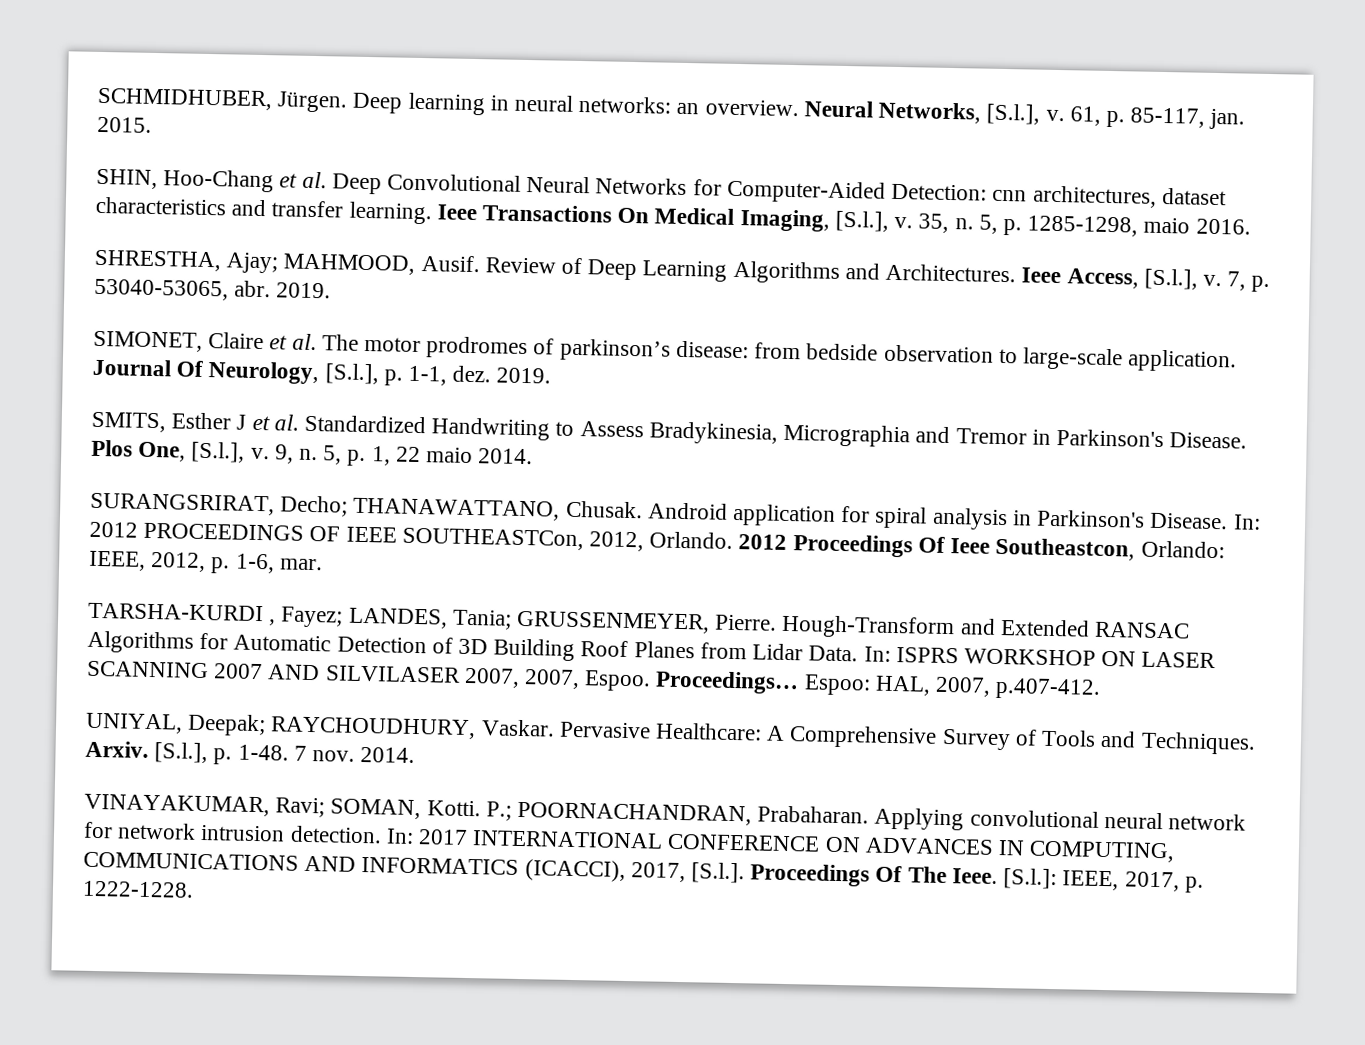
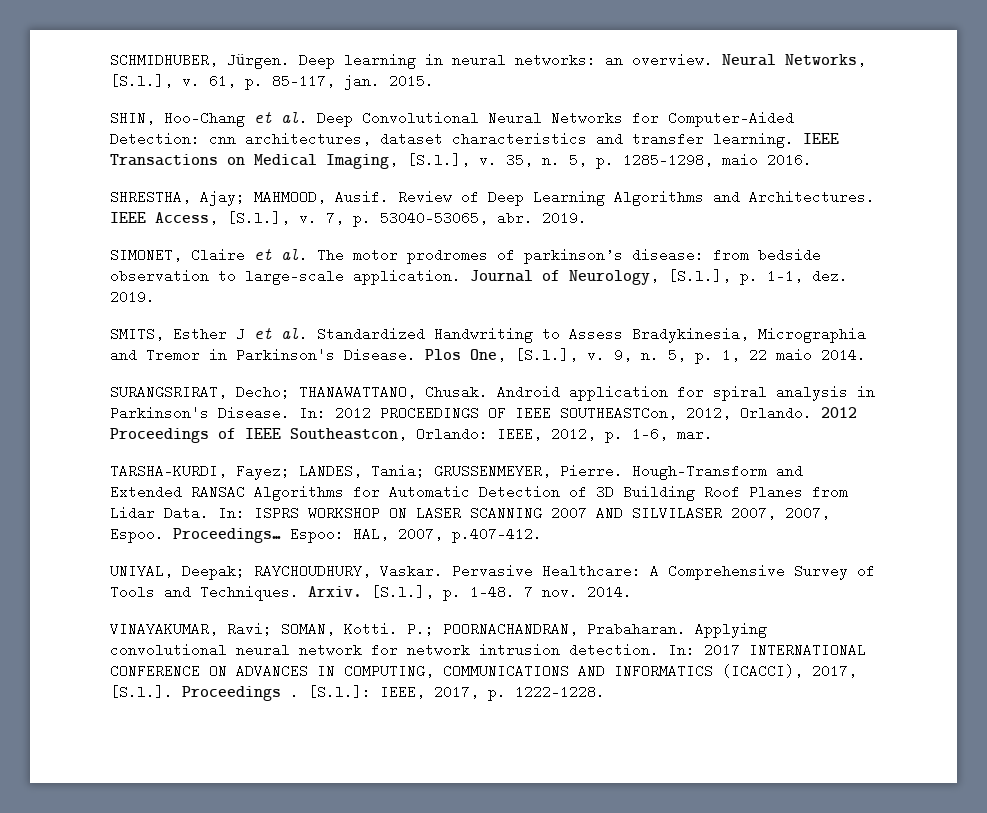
[436,204,650,224] Ieee Transactions On -> [803,133,839,144] [110,154,245,166] IEEE Transactions on
[1021,267,1062,284] Ieee -> [110,212,146,223] IEEE
[176,360,204,377] Of -> [542,270,560,281] of
[917,536,991,554] Of Ieee -> [218,428,281,439] of IEEE
[88,602,277,626] TARSHA-KURDI , -> [110,464,227,478] TARSHA-KURDI,
[875,865,998,884] Of The Ieee. -> [290,685,299,699] .

